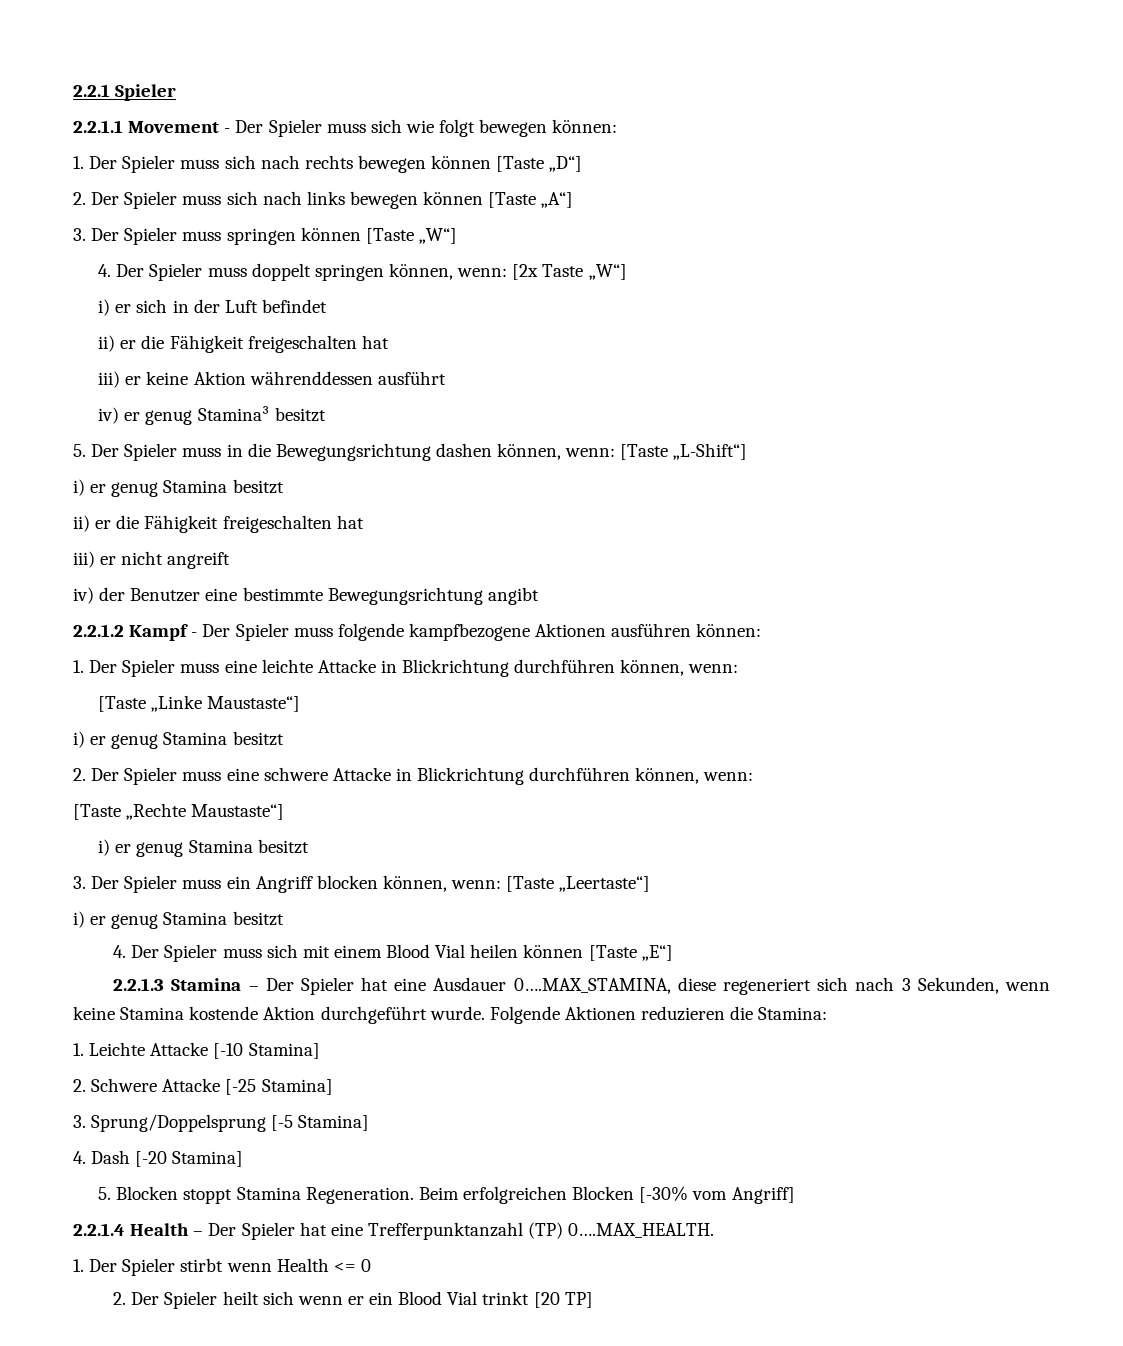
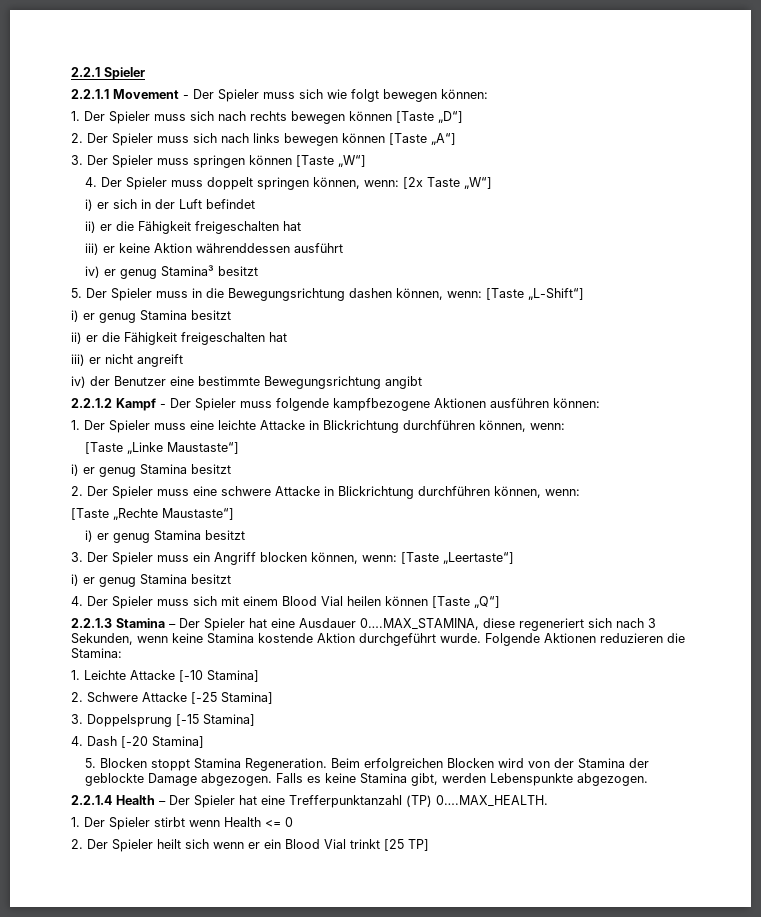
[641,945,673,961] „E“] -> [474,596,500,608] „Q“]
[91,1114,294,1132] Sprung/Doppelsprung [-5 -> [87,714,199,727] Doppelsprung [-15
[639,1186,795,1204] [-30% vom Angriff] -> [498,758,650,769] [85,773,649,786] wird von der Stamina der geblockte Damage abgezogen. Falls es keine Stamina gibt, werden Lebenspunkte abgezogen.
[533,1292,560,1308] [20 -> [384,839,404,851] [25

